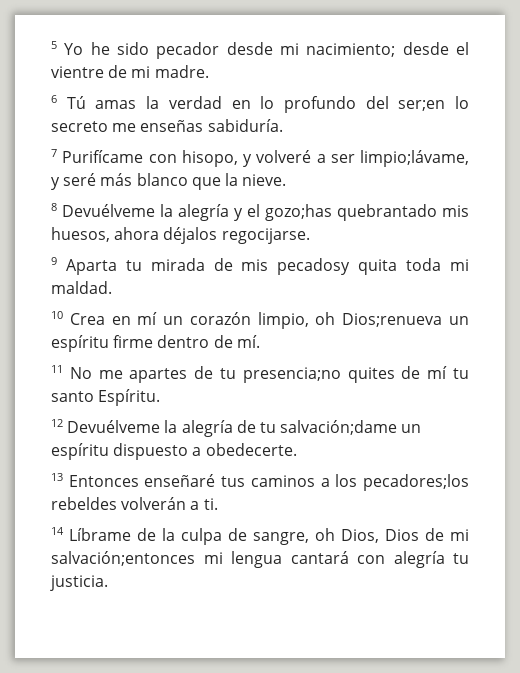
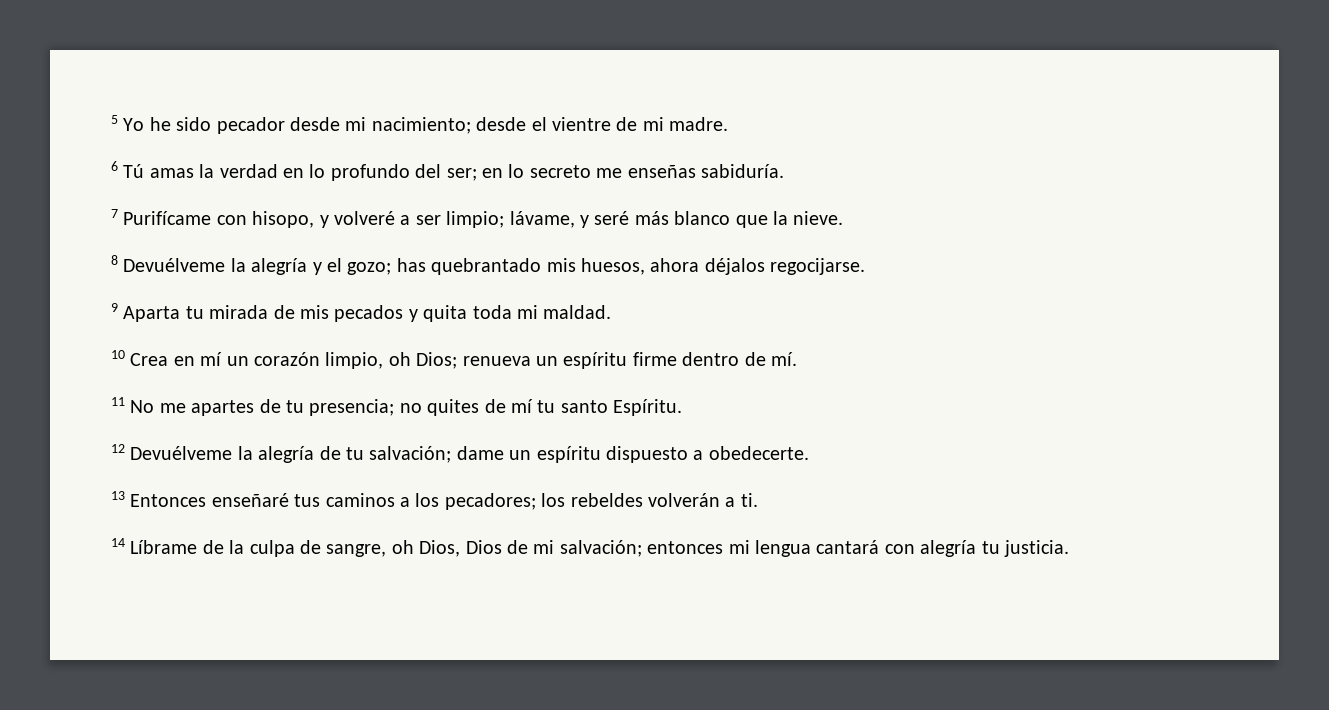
[398,100,446,111] ser;en -> [446,168,503,181] ser; en
[360,150,469,167] limpio;lávame, -> [446,211,575,228] limpio; lávame,
[265,204,332,221] gozo;has -> [347,258,426,275] gozo; has
[277,258,351,275] pecadosy -> [334,305,418,322] pecados y
[342,313,443,327] Dios;renueva -> [416,352,531,369] Dios; renueva
[242,367,341,383] presencia;no -> [309,399,422,416] presencia; no
[280,420,398,435] salvación;dame -> [369,446,504,463] salvación; dame
[363,474,470,491] pecadores;los -> [444,493,566,510] pecadores; los
[51,551,195,566] salvación;entonces -> [559,540,724,557] salvación; entonces

